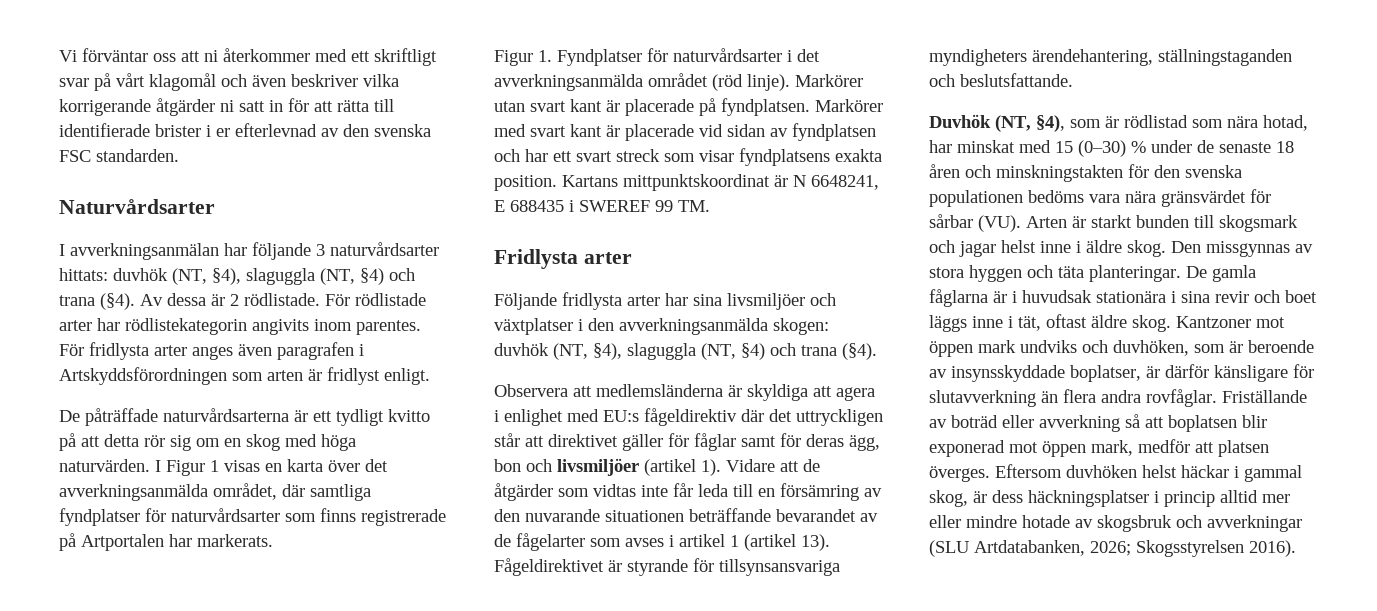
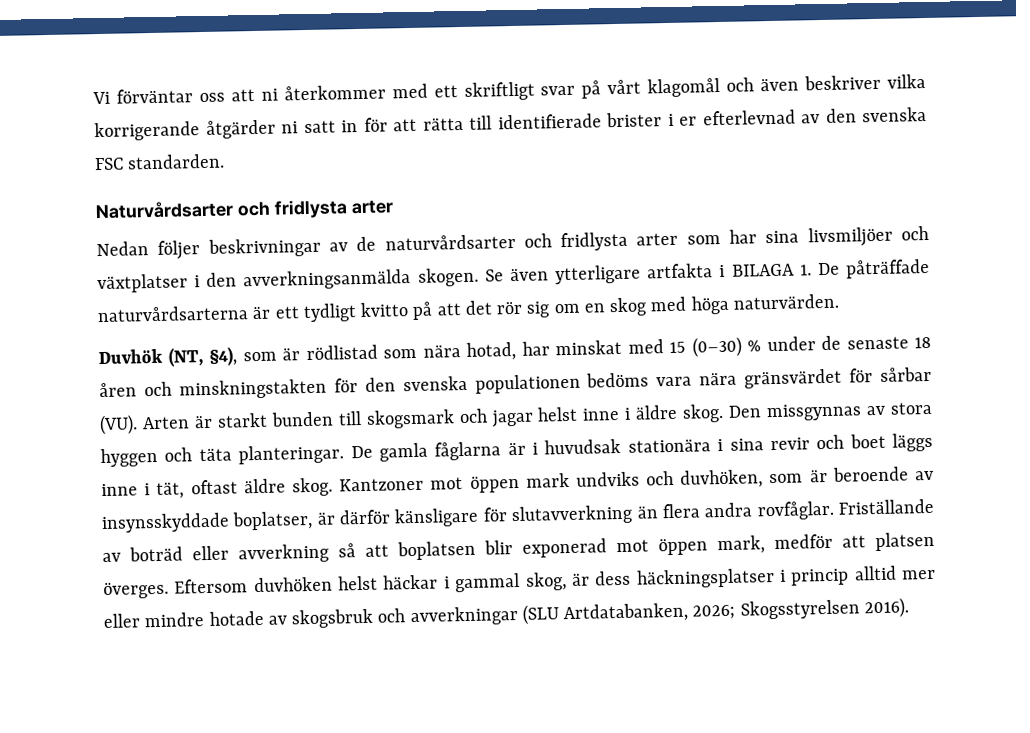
[59,242,439,260] [59,268,415,285] [59,293,426,310] [59,318,421,335] [59,342,364,360] [59,367,430,385] // I avverkningsanmälan har följande 3 naturvårdsarter hittats: duvhök (NT, §4), slaguggla (NT, §4) och trana (§4). Av dessa är 2 rödlistade. För rödlistade arter har rödlistekategorin angivits inom parentes. För fridlysta arter anges även paragrafen i Artskyddsförordningen som arten är fridlyst enligt. // -> [236,199,394,219] [96,225,929,260] [97,263,812,294] och fridlysta arter // Nedan följer beskrivningar av de naturvårdsarter och fridlysta arter som har sina livsmiljöer och växtplatser i den avverkningsanmälda skogen. Se även ytterligare artfakta i BILAGA 1.
[104,434,139,447] detta -> [464,300,492,315] det
[155,459,388,476] [59,483,371,501] [59,508,446,526] [59,533,273,551] [494,48,820,66] [494,73,863,91] [494,98,883,116] [494,123,876,141] [494,148,882,166] [494,174,879,191] [494,200,710,212] [494,249,632,269] [494,292,836,310] [494,318,829,335] [494,343,877,360] [494,384,875,401] [494,408,883,426] [494,433,880,451] [494,458,820,476] [494,483,882,501] [494,508,878,522] [494,533,830,551] [494,558,840,576] [929,49,1292,66] [929,73,1073,87] I Figur 1 visas en karta över det avverkningsanmälda området, där samtliga fyndplatser för naturvårdsarter som finns registrerade på Artportalen har markerats. // Figur 1. Fyndplatser för naturvårdsarter i det avverkningsanmälda området (röd linje). Markörer utan svart kant är placerade på fyndplatsen. Markörer med svart kant är placerade vid sidan av fyndplatsen och har ett svart streck som visar fyndplatsens exakta position. Kartans mittpunktskoordinat är N 6648241, E 688435 i SWEREF 99 TM. // Fridlysta arter // Följande fridlysta arter har sina livsmiljöer och växtplatser i den avverkningsanmälda skogen: duvhök (NT, §4), slaguggla (NT, §4) och trana (§4). // Observera att medlemsländerna är skyldiga att agera i enlighet med EU:s fågeldirektiv där det uttryckligen står att direktivet gäller för fåglar samt för deras ägg, bon och livsmiljöer (artikel 1). Vidare att de åtgärder som vidtas inte får leda till en försämring av den nuvarande situationen beträffande bevarandet av de fågelarter som avses i artikel 1 (artikel 13). Fågeldirektivet är styrande för tillsynsansvariga myndigheters ärendehantering, ställningstaganden och beslutsfattande. -> (839, 301) none

